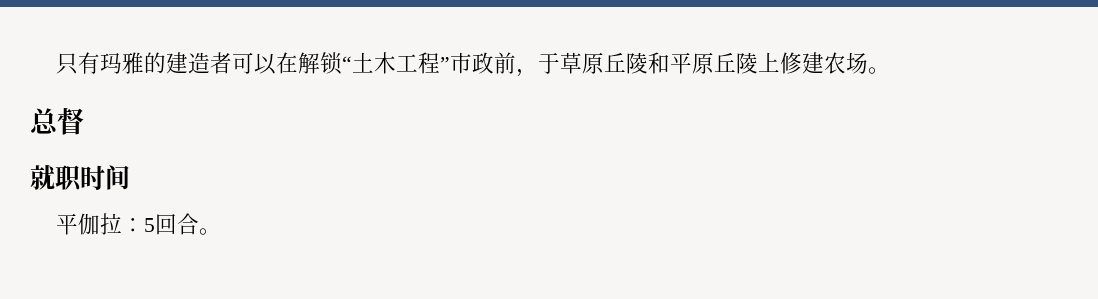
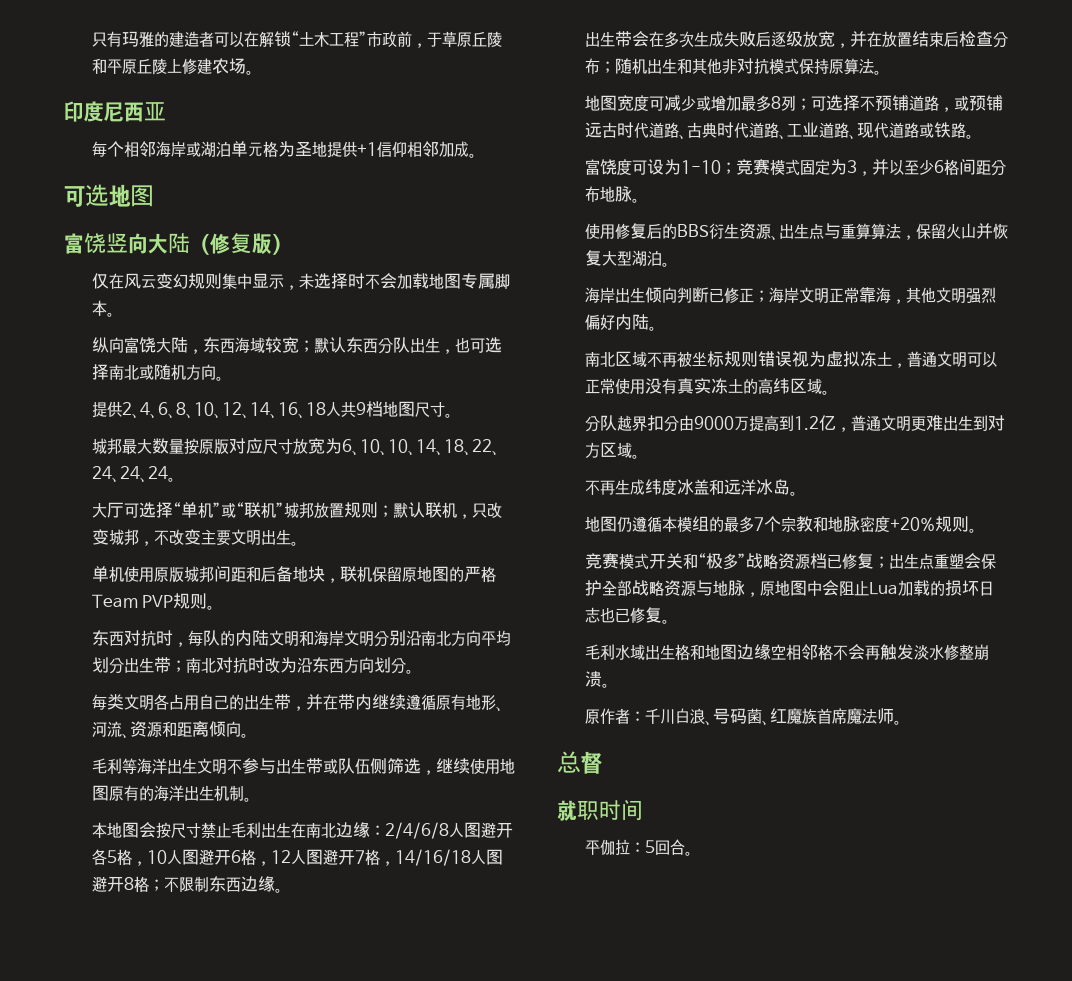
(890, 70) none -> [64,101,166,122] [91,141,477,158] [64,184,154,207] [64,233,292,255] [91,273,510,290] [91,300,115,317] [91,337,502,354] [91,364,224,381] [91,401,453,419] [91,438,500,456] [91,466,176,483] [91,502,502,519] [91,529,299,546] [91,566,497,583] [91,593,216,610] [91,630,511,647] [91,657,414,674] [91,694,504,712] [91,721,249,739] [91,758,515,775] [91,785,252,802] [91,822,513,839] [91,849,503,866] [91,876,283,893] [584,31,1008,48] [584,58,882,75] [584,95,1003,112] [584,122,974,140] [584,159,1006,176] [584,186,640,203] [584,223,1008,241] [584,250,670,267] [584,287,996,304] [584,314,657,331] [584,351,997,368] [584,378,830,395] [584,415,1005,432] [584,442,640,459] [584,479,798,496] [584,516,977,533] [584,553,996,570] [584,580,994,597] [584,607,670,624] [584,644,989,661] [584,671,610,688] [584,708,902,726] // 印度尼西亚 // 每个相邻海岸或湖泊单元格为圣地提供+1信仰相邻加成。 // 可选地图 // 富饶竖向大陆（修复版） // 仅在风云变幻规则集中显示，未选择时不会加载地图专属脚本。 // 纵向富饶大陆，东西海域较宽；默认东西分队出生，也可选择南北或随机方向。 // 提供2、4、6、8、10、12、14、16、18人共9档地图尺寸。 // 城邦最大数量按原版对应尺寸放宽为6、10、10、14、18、22、24、24、24。 // 大厅可选择“单机”或“联机”城邦放置规则；默认联机，只改变城邦，不改变主要文明出生。 // 单机使用原版城邦间距和后备地块，联机保留原地图的严格Team PVP规则。 // 东西对抗时，每队的内陆文明和海岸文明分别沿南北方向平均划分出生带；南北对抗时改为沿东西方向划分。 // 每类文明各占用自己的出生带，并在带内继续遵循原有地形、河流、资源和距离倾向。 // 毛利等海洋出生文明不参与出生带或队伍侧筛选，继续使用地图原有的海洋出生机制。 // 本地图会按尺寸禁止毛利出生在南北边缘：2/4/6/8人图避开各5格，10人图避开6格，12人图避开7格，14/16/18人图避开8格；不限制东西边缘。 // 出生带会在多次生成失败后逐级放宽，并在放置结束后检查分布；随机出生和其他非对抗模式保持原算法。 // 地图宽度可减少或增加最多8列；可选择不预铺道路，或预铺远古时代道路、古典时代道路、工业道路、现代道路或铁路。 // 富饶度可设为1-10；竞赛模式固定为3，并以至少6格间距分布地脉。 // 使用修复后的BBS衍生资源、出生点与重算算法，保留火山并恢复大型湖泊。 // 海岸出生倾向判断已修正；海岸文明正常靠海，其他文明强烈偏好内陆。 // 南北区域不再被坐标规则错误视为虚拟冻土，普通文明可以正常使用没有真实冻土的高纬区域。 // 分队越界扣分由9000万提高到1.2亿，普通文明更难出生到对方区域。 // 不再生成纬度冰盖和远洋冰岛。 // 地图仍遵循本模组的最多7个宗教和地脉密度+20%规则。 // 竞赛模式开关和“极多”战略资源档已修复；出生点重塑会保护全部战略资源与地脉，原地图中会阻止Lua加载的损坏日志也已修复。 // 毛利水域出生格和地图边缘空相邻格不会再触发淡水修整崩溃。 // 原作者：千川白浪、号码菌、红魔族首席魔法师。

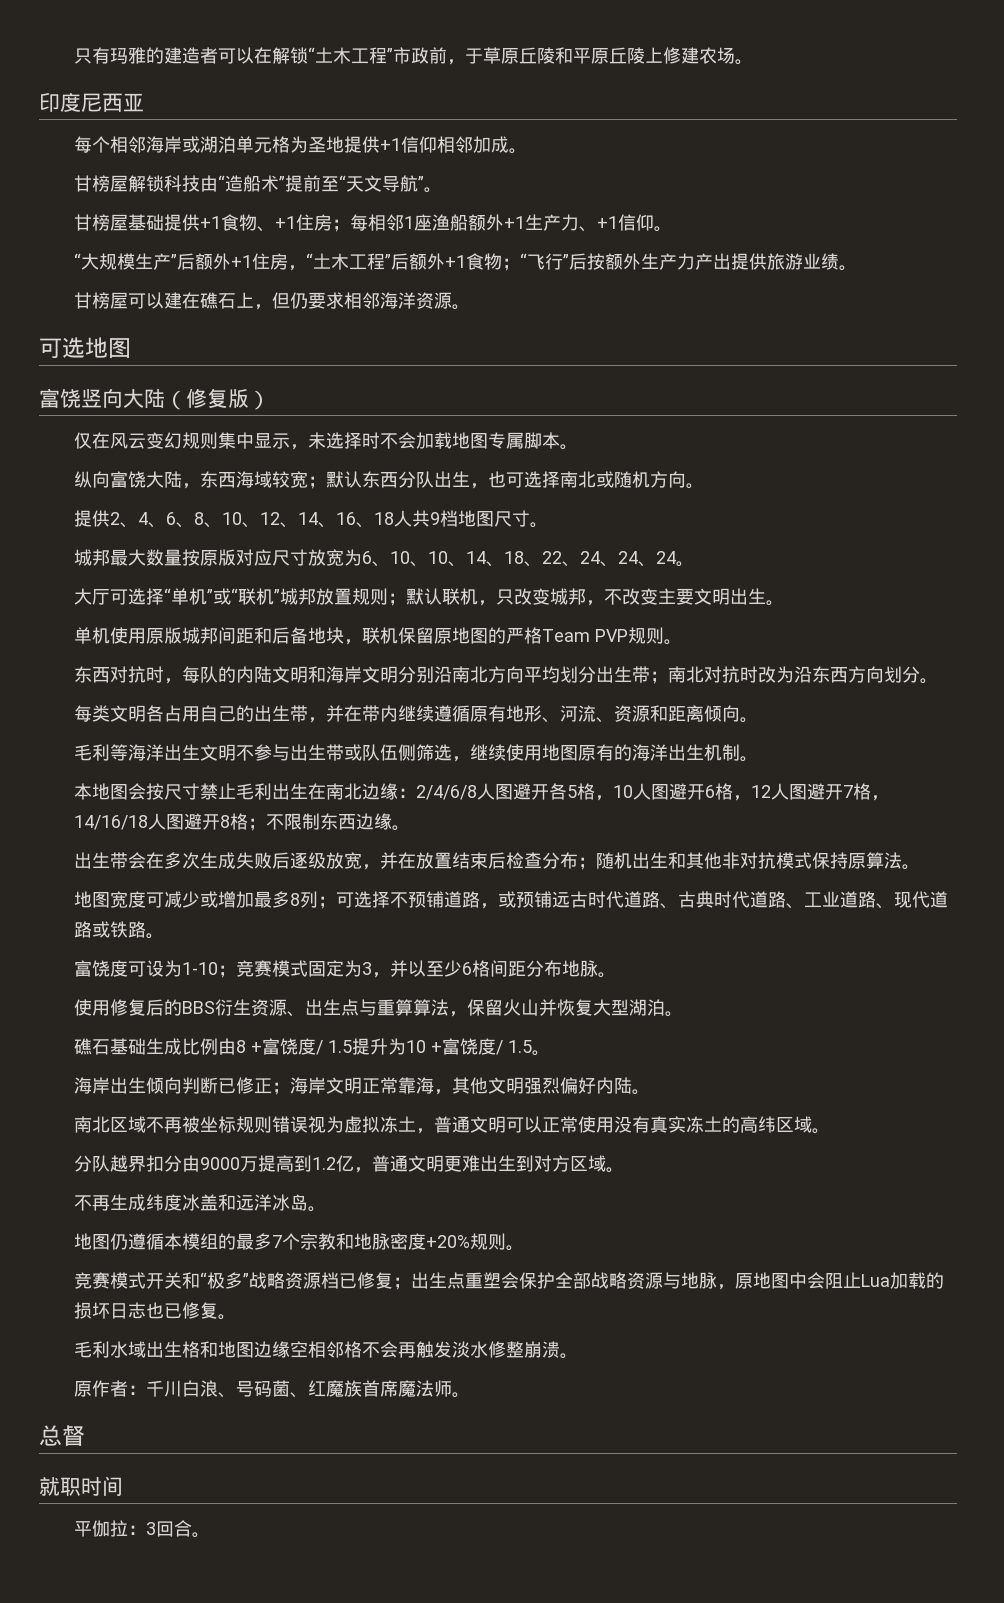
(477, 155) none -> [74,175,443,193] [74,214,673,232] [74,253,858,271] [74,292,471,310] // 甘榜屋解锁科技由“造船术”提前至“天文导航”。 // 甘榜屋基础提供+1食物、+1住房；每相邻1座渔船额外+1生产力、+1信仰。 // “大规模生产”后额外+1住房，“土木工程”后额外+1食物；“飞行”后按额外生产力产出提供旅游业绩。 // 甘榜屋可以建在礁石上，但仍要求相邻海洋资源。
(670, 264) none -> [74,1038,550,1056] // 礁石基础生成比例由8 +富饶度/ 1.5提升为10 +富饶度/ 1.5。
[644,840,655,853] 5 -> [146,1522,157,1535] 3

